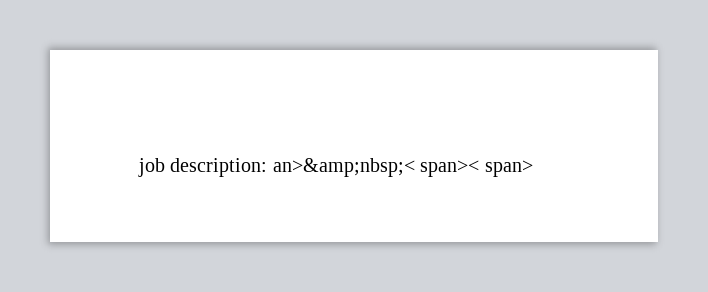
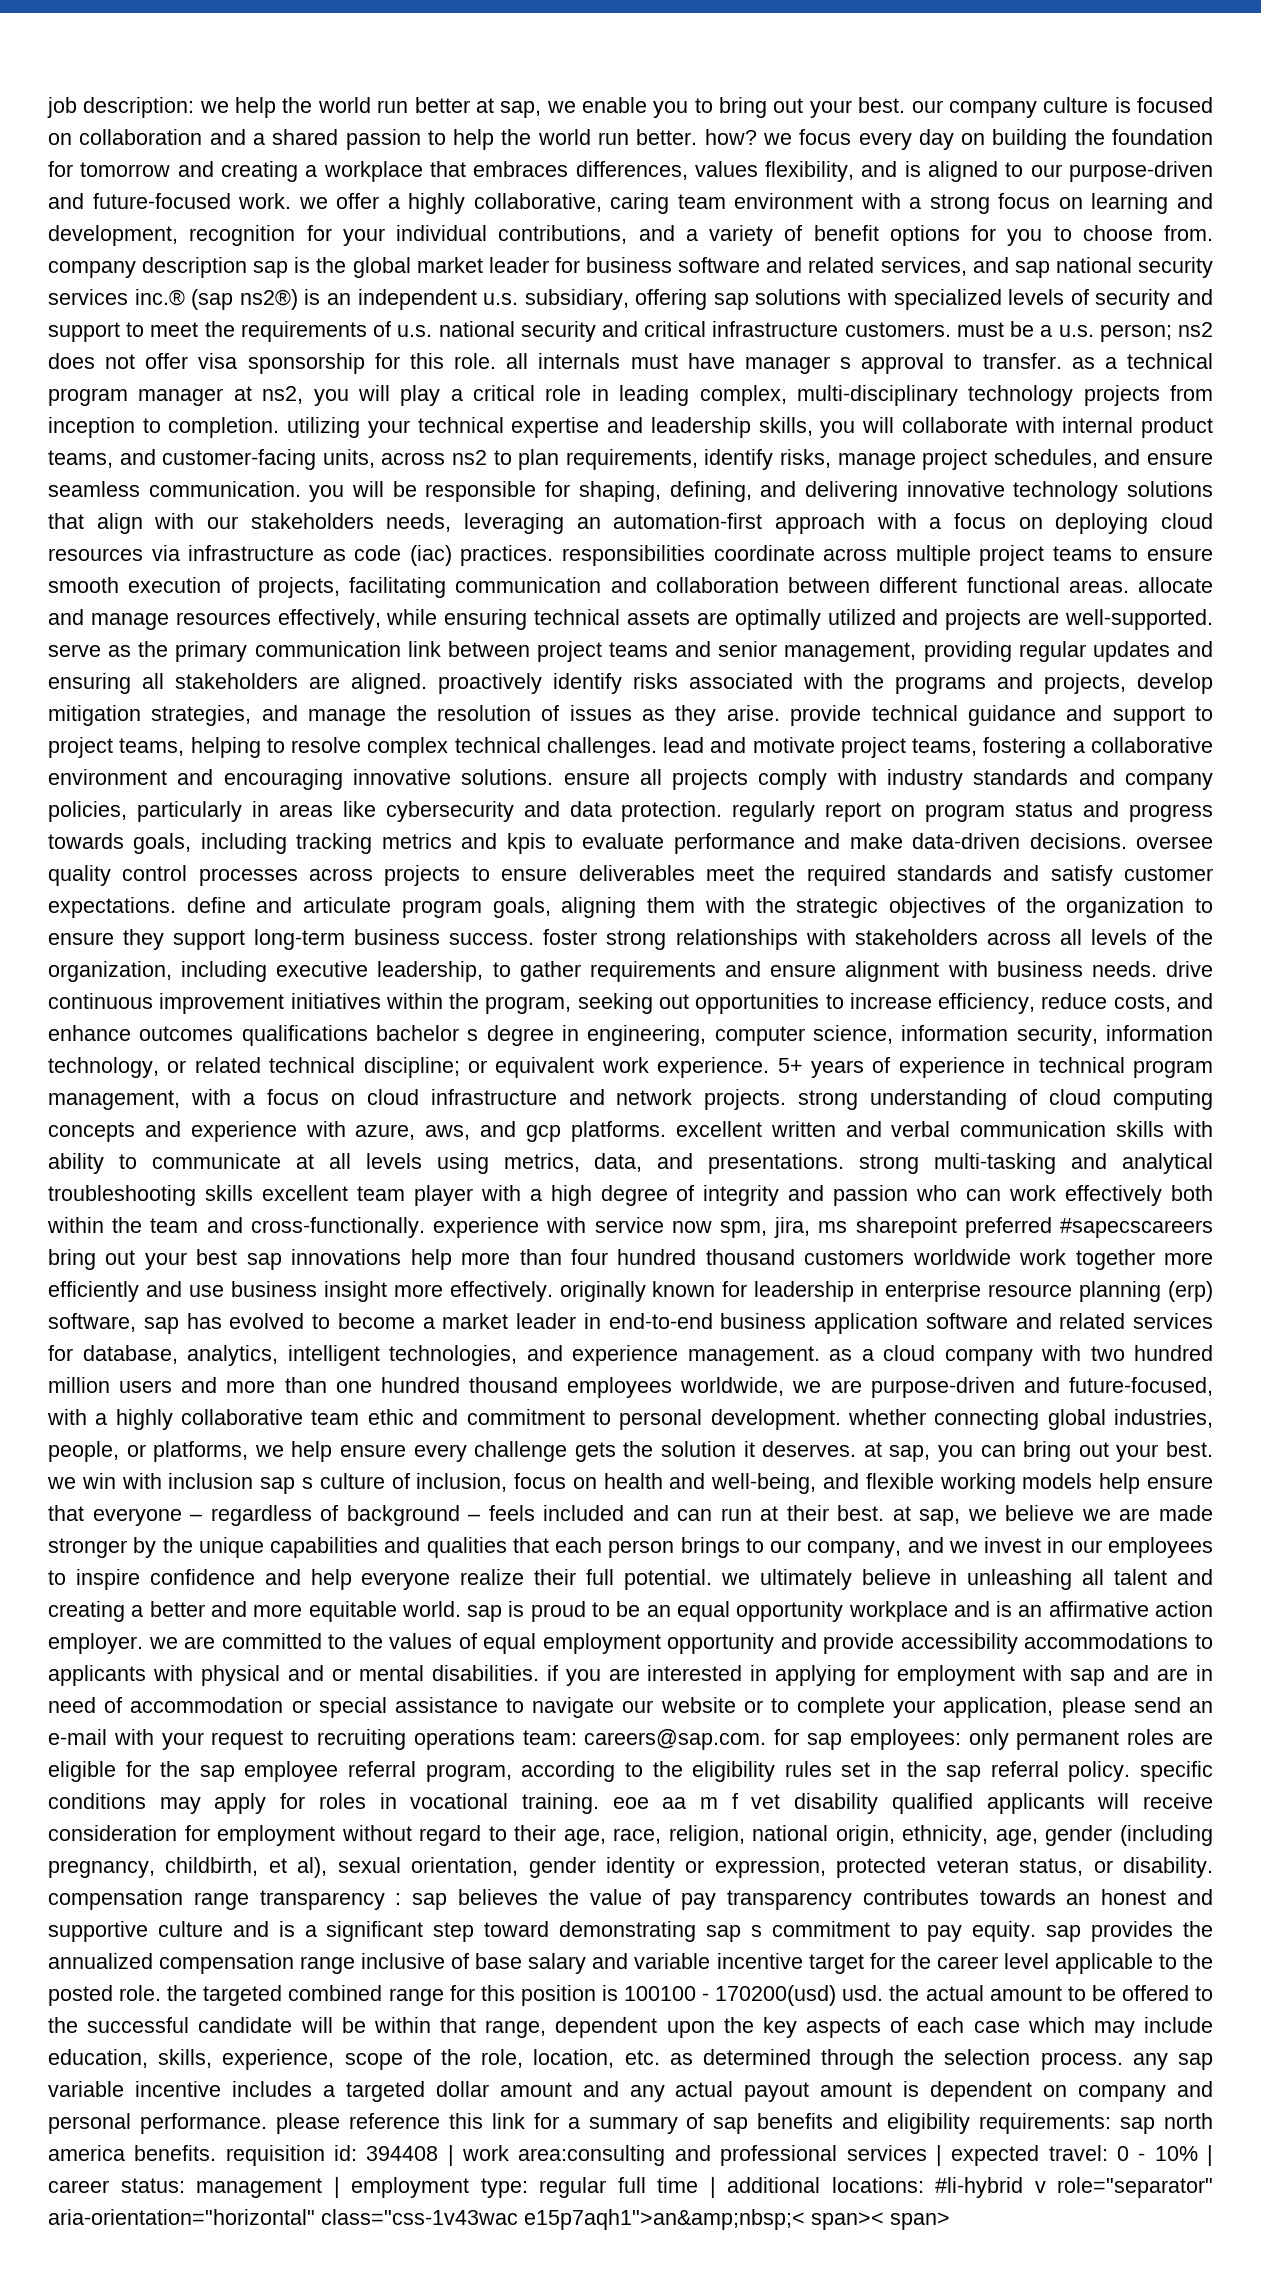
[272,158,415,177] an>&amp;nbsp;< -> [199,97,1213,118] [48,129,1213,150] [48,161,1213,182] [48,193,1213,214] [48,225,1213,246] [48,257,1213,278] [48,289,1213,310] [48,321,1213,342] [48,353,1213,374] [48,385,1213,406] [48,417,1214,438] [48,449,1213,470] [48,481,1213,502] [48,513,1213,534] [48,545,1213,566] [48,577,1213,598] [48,609,1214,630] [48,641,1213,662] [48,673,1213,694] [48,705,1213,726] [48,737,1213,758] [48,769,1213,790] [48,801,1213,822] [48,833,1213,854] [48,865,1214,886] [48,897,1214,918] [48,929,1213,950] [48,961,1214,982] [48,993,1213,1014] [48,1025,1213,1046] [48,1057,1213,1078] [48,1089,1213,1110] [48,1121,1213,1142] [48,1153,1213,1174] [48,1185,1214,1206] [47,1217,1213,1238] [48,1249,1213,1270] [48,1281,1213,1302] [48,1313,1213,1334] [48,1345,1213,1366] [48,1377,1213,1398] [47,1409,1214,1430] [48,1441,1213,1462] [47,1473,1213,1494] [48,1505,1214,1526] [48,1537,1214,1558] [48,1569,1214,1590] [48,1601,1213,1622] [48,1633,1213,1654] [48,1665,1214,1686] [48,1697,1213,1718] [48,1729,1213,1750] [48,1761,1213,1782] [48,1793,1214,1814] [48,1825,1213,1846] [48,1857,1213,1878] [48,1889,1213,1910] [48,1921,1213,1942] [48,1953,1213,1974] [48,1985,1213,2006] [48,2017,1213,2038] [48,2049,1213,2070] [48,2081,1213,2102] [48,2113,1213,2134] [48,2145,1213,2166] [48,2177,1213,2198] [48,2209,805,2230] we help the world run better at sap, we enable you to bring out your best. our company culture is focused on collaboration and a shared passion to help the world run better. how? we focus every day on building the foundation for tomorrow and creating a workplace that embraces differences, values flexibility, and is aligned to our purpose-driven and future-focused work. we offer a highly collaborative, caring team environment with a strong focus on learning and development, recognition for your individual contributions, and a variety of benefit options for you to choose from. company description sap is the global market leader for business software and related services, and sap national security services inc.® (sap ns2®) is an independent u.s. subsidiary, offering sap solutions with specialized levels of security and support to meet the requirements of u.s. national security and critical infrastructure customers. must be a u.s. person; ns2 does not offer visa sponsorship for this role. all internals must have manager s approval to transfer. as a technical program manager at ns2, you will play a critical role in leading complex, multi-disciplinary technology projects from inception to completion. utilizing your technical expertise and leadership skills, you will collaborate with internal product teams, and customer-facing units, across ns2 to plan requirements, identify risks, manage project schedules, and ensure seamless communication. you will be responsible for shaping, defining, and delivering innovative technology solutions that align with our stakeholders needs, leveraging an automation-first approach with a focus on deploying cloud resources via infrastructure as code (iac) practices. responsibilities coordinate across multiple project teams to ensure smooth execution of projects, facilitating communication and collaboration between different functional areas. allocate and manage resources effectively, while ensuring technical assets are optimally utilized and projects are well-supported. serve as the primary communication link between project teams and senior management, providing regular updates and ensuring all stakeholders are aligned. proactively identify risks associated with the programs and projects, develop mitigation strategies, and manage the resolution of issues as they arise. provide technical guidance and support to project teams, helping to resolve complex technical challenges. lead and motivate project teams, fostering a collaborative environment and encouraging innovative solutions. ensure all projects comply with industry standards and company policies, particularly in areas like cybersecurity and data protection. regularly report on program status and progress towards goals, including tracking metrics and kpis to evaluate performance and make data-driven decisions. oversee quality control processes across projects to ensure deliverables meet the required standards and satisfy customer expectations. define and articulate program goals, aligning them with the strategic objectives of the organization to ensure they support long-term business success. foster strong relationships with stakeholders across all levels of the organization, including executive leadership, to gather requirements and ensure alignment with business needs. drive continuous improvement initiatives within the program, seeking out opportunities to increase efficiency, reduce costs, and enhance outcomes qualifications bachelor s degree in engineering, computer science, information security, information technology, or related technical discipline; or equivalent work experience. 5+ years of experience in technical program management, with a focus on cloud infrastructure and network projects. strong understanding of cloud computing concepts and experience with azure, aws, and gcp platforms. excellent written and verbal communication skills with ability to communicate at all levels using metrics, data, and presentations. strong multi-tasking and analytical troubleshooting skills excellent team player with a high degree of integrity and passion who can work effectively both within the team and cross-functionally. experience with service now spm, jira, ms sharepoint preferred #sapecscareers bring out your best sap innovations help more than four hundred thousand customers worldwide work together more efficiently and use business insight more effectively. originally known for leadership in enterprise resource planning (erp) software, sap has evolved to become a market leader in end-to-end business application software and related services for database, analytics, intelligent technologies, and experience management. as a cloud company with two hundred million users and more than one hundred thousand employees worldwide, we are purpose-driven and future-focused, with a highly collaborative team ethic and commitment to personal development. whether connecting global industries, people, or platforms, we help ensure every challenge gets the solution it deserves. at sap, you can bring out your best. we win with inclusion sap s culture of inclusion, focus on health and well-being, and flexible working models help ensure that everyone – regardless of background – feels included and can run at their best. at sap, we believe we are made stronger by the unique capabilities and qualities that each person brings to our company, and we invest in our employees to inspire confidence and help everyone realize their full potential. we ultimately believe in unleashing all talent and creating a better and more equitable world. sap is proud to be an equal opportunity workplace and is an affirmative action employer. we are committed to the values of equal employment opportunity and provide accessibility accommodations to applicants with physical and or mental disabilities. if you are interested in applying for employment with sap and are in need of accommodation or special assistance to navigate our website or to complete your application, please send an e-mail with your request to recruiting operations team: careers@sap.com. for sap employees: only permanent roles are eligible for the sap employee referral program, according to the eligibility rules set in the sap referral policy. specific conditions may apply for roles in vocational training. eoe aa m f vet disability qualified applicants will receive consideration for employment without regard to their age, race, religion, national origin, ethnicity, age, gender (including pregnancy, childbirth, et al), sexual orientation, gender identity or expression, protected veteran status, or disability. compensation range transparency : sap believes the value of pay transparency contributes towards an honest and supportive culture and is a significant step toward demonstrating sap s commitment to pay equity. sap provides the annualized compensation range inclusive of base salary and variable incentive target for the career level applicable to the posted role. the targeted combined range for this position is 100100 - 170200(usd) usd. the actual amount to be offered to the successful candidate will be within that range, dependent upon the key aspects of each case which may include education, skills, experience, scope of the role, location, etc. as determined through the selection process. any sap variable incentive includes a targeted dollar amount and any actual payout amount is dependent on company and personal performance. please reference this link for a summary of sap benefits and eligibility requirements: sap north america benefits. requisition id: 394408 | work area:consulting and professional services | expected travel: 0 - 10% | career status: management | employment type: regular full time | additional locations: #li-hybrid v role="separator" aria-orientation="horizontal" class="css-1v43wac e15p7aqh1">an&amp;nbsp;<

